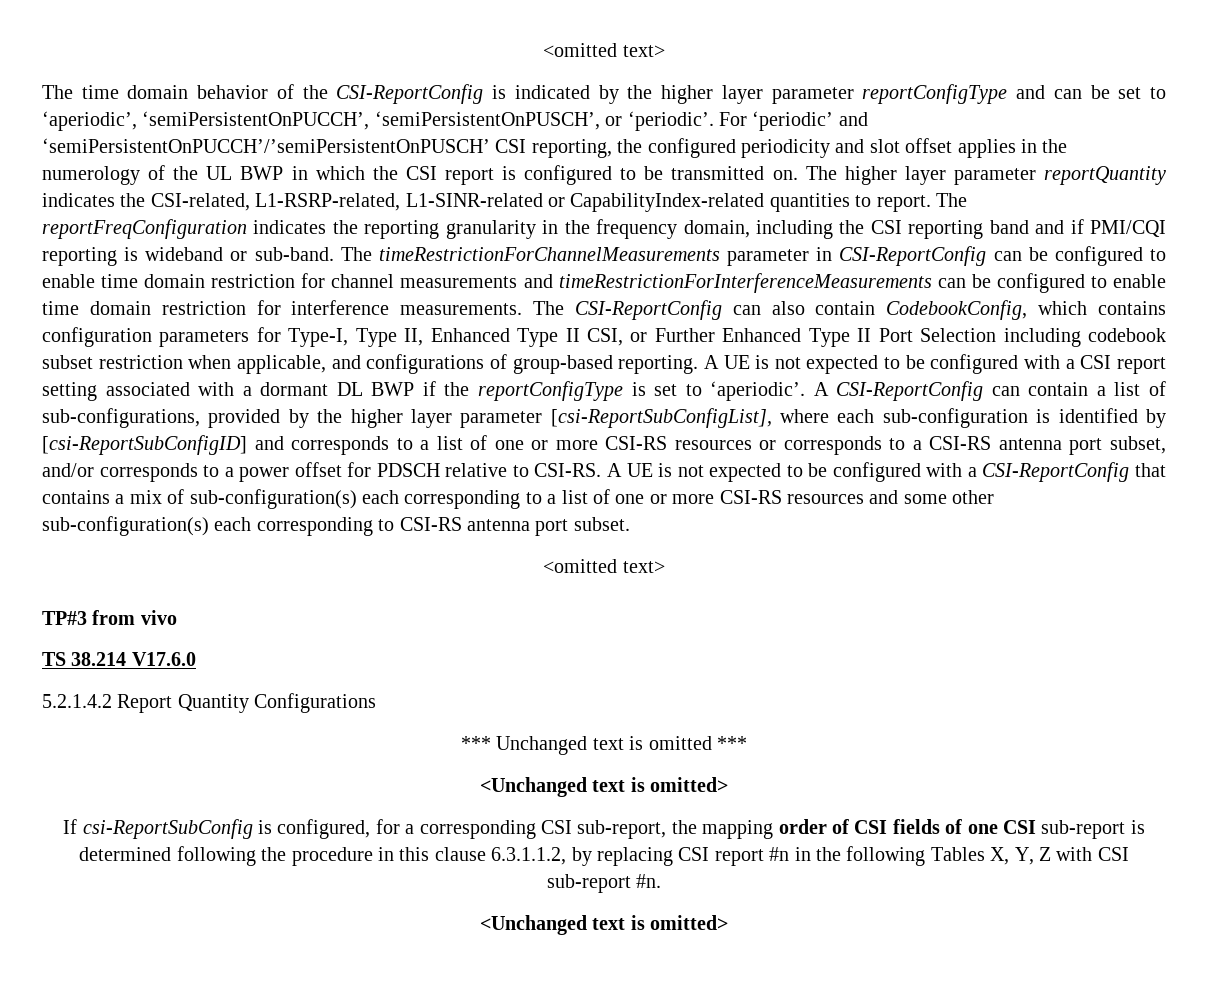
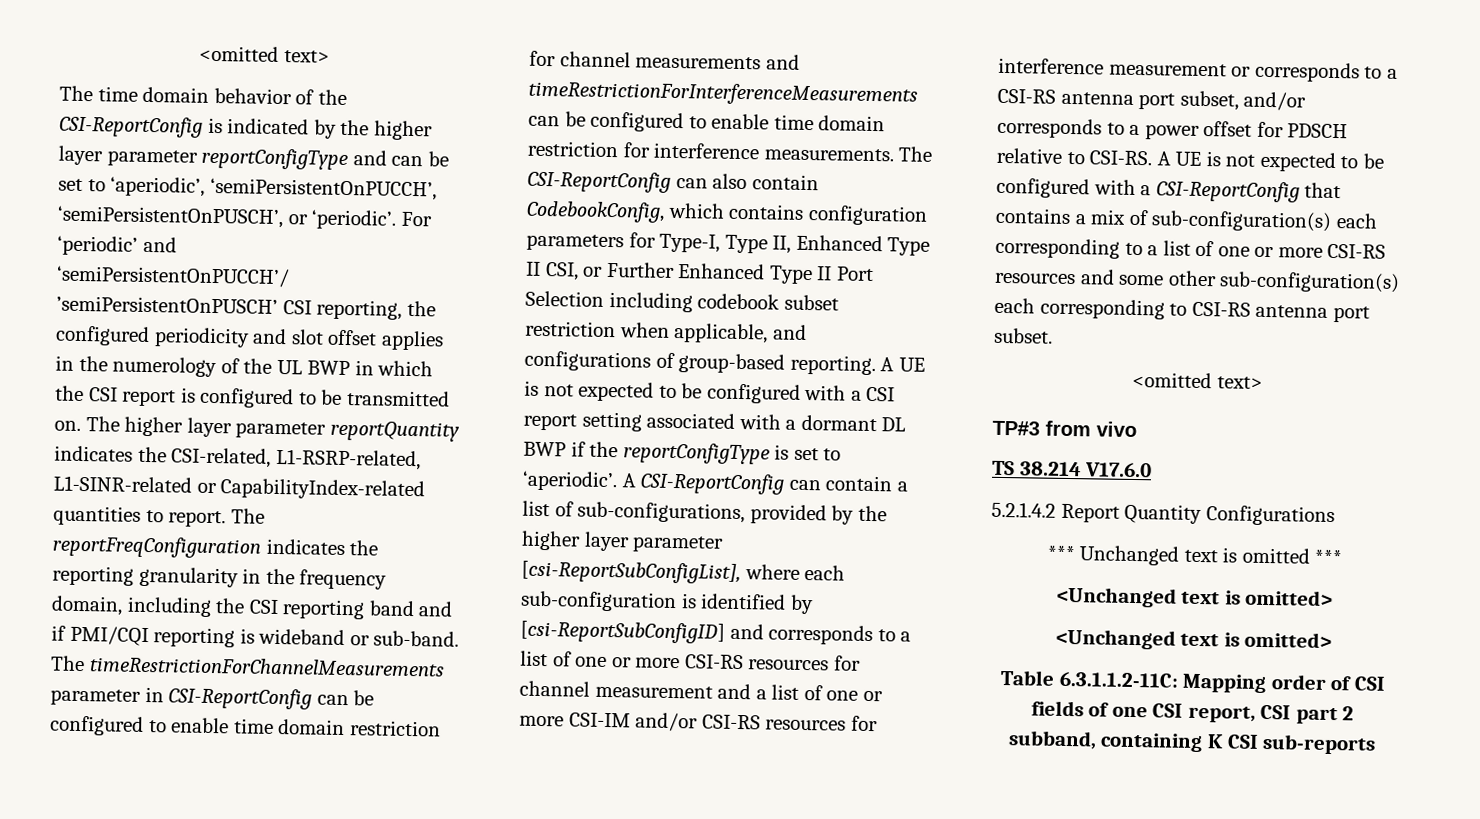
(752, 445) none -> [833,655,861,671] [519,680,883,702] [519,712,878,732] [998,57,1227,77] for channel measurement and a list of one or more CSI-IM and/or CSI-RS resources for interference measurement
[63,819,774,839] If csi-ReportSubConfig is configured, for a corresponding CSI sub-report, the mapping -> [1054,628,1333,650] [1000,669,1268,694] <Unchanged text is omitted> // Table 6.3.1.1.2-11C: Mapping
[1041,820,1145,839] [79,846,1129,866] [546,874,662,893] [479,915,729,935] sub-report is determined following the procedure in this clause 6.3.1.1.2, by replacing CSI report #n in the following Tables X, Y, Z with CSI sub-report #n. // <Unchanged text is omitted> -> [1187,704,1355,725] [1007,730,1377,755] report, CSI part 2 subband, containing K CSI sub-reports

